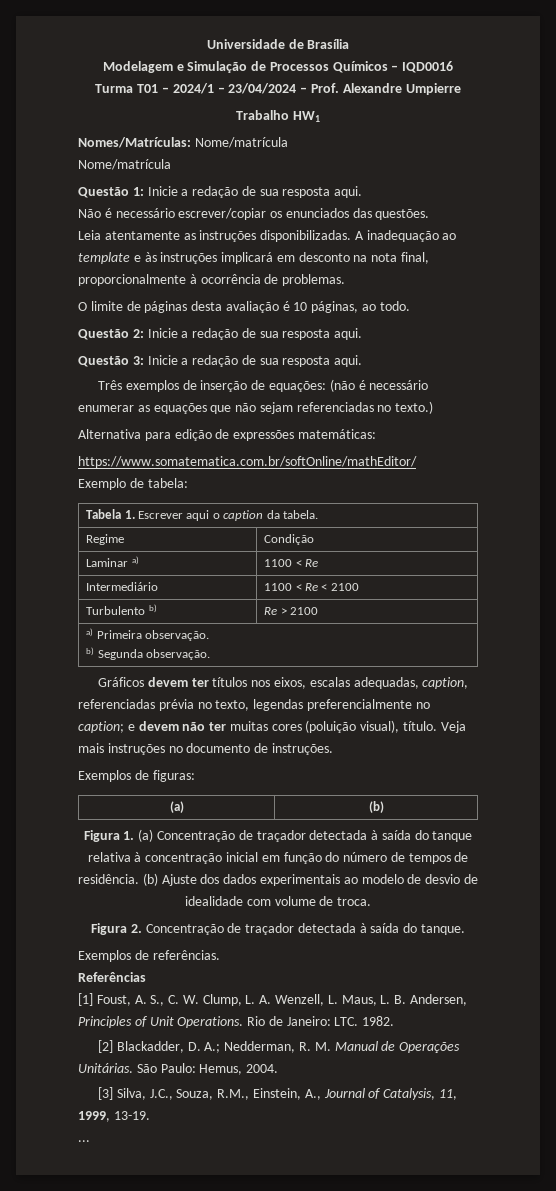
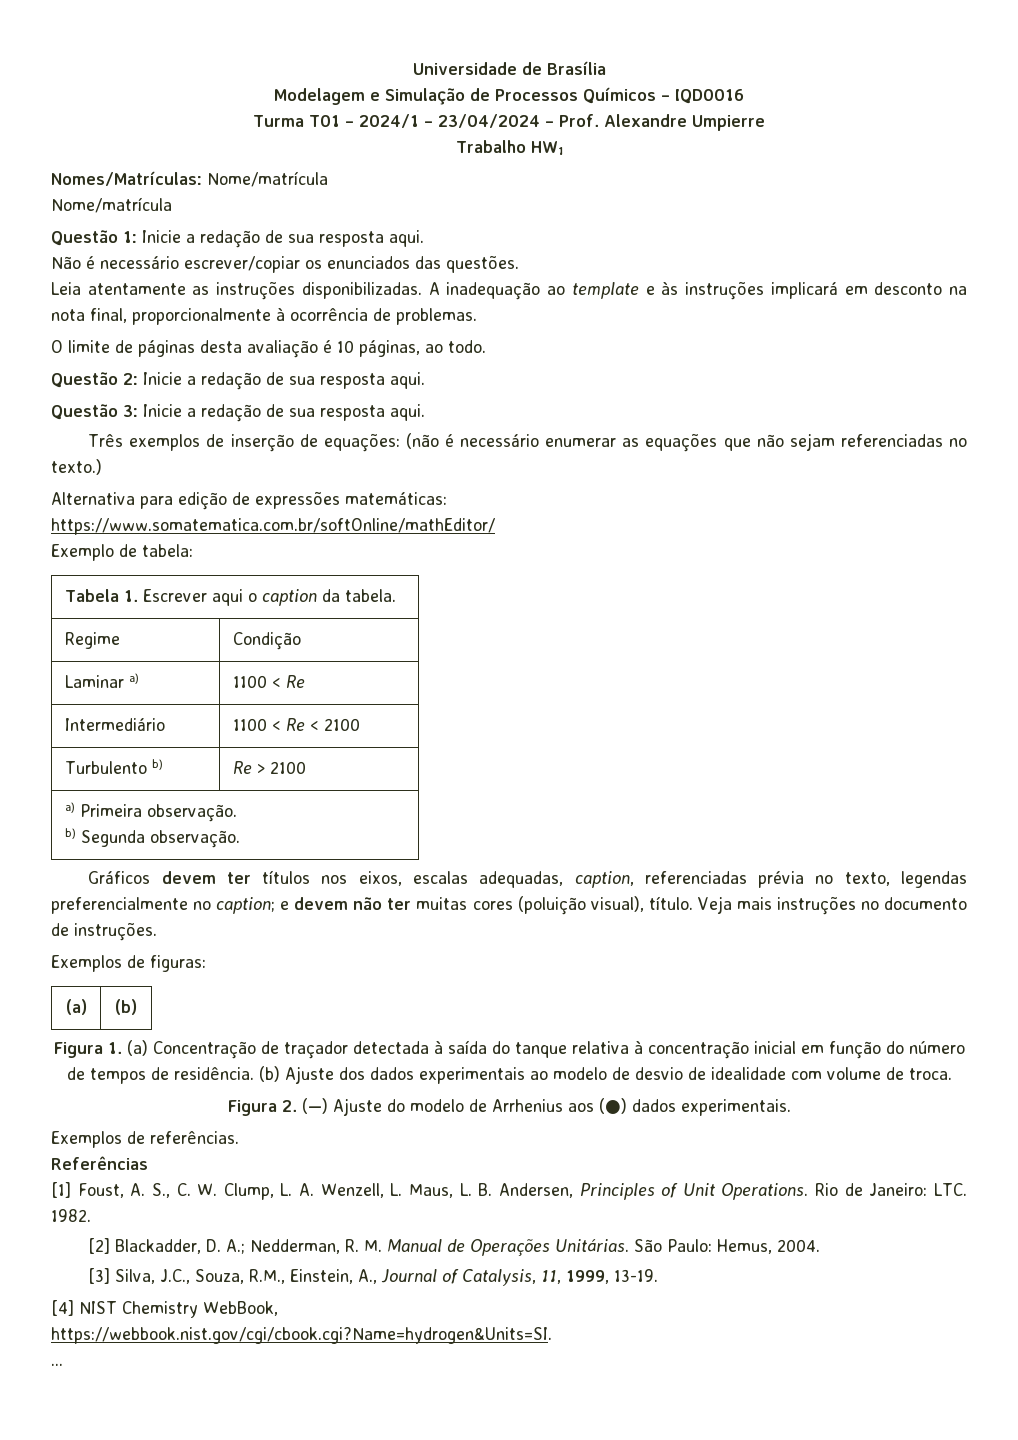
[145,923,466,935] Concentração de traçador detectada à saída do tanque. -> [301,1098,791,1116] (—) Ajuste do modelo de Arrhenius aos (●) dados experimentais.
(150, 1115) none -> [51,1300,278,1318] [51,1327,552,1344] // [4] NIST Chemistry WebBook, // https://webbook.nist.gov/cgi/cbook.cgi?Name=hydrogen&Units=SI.

